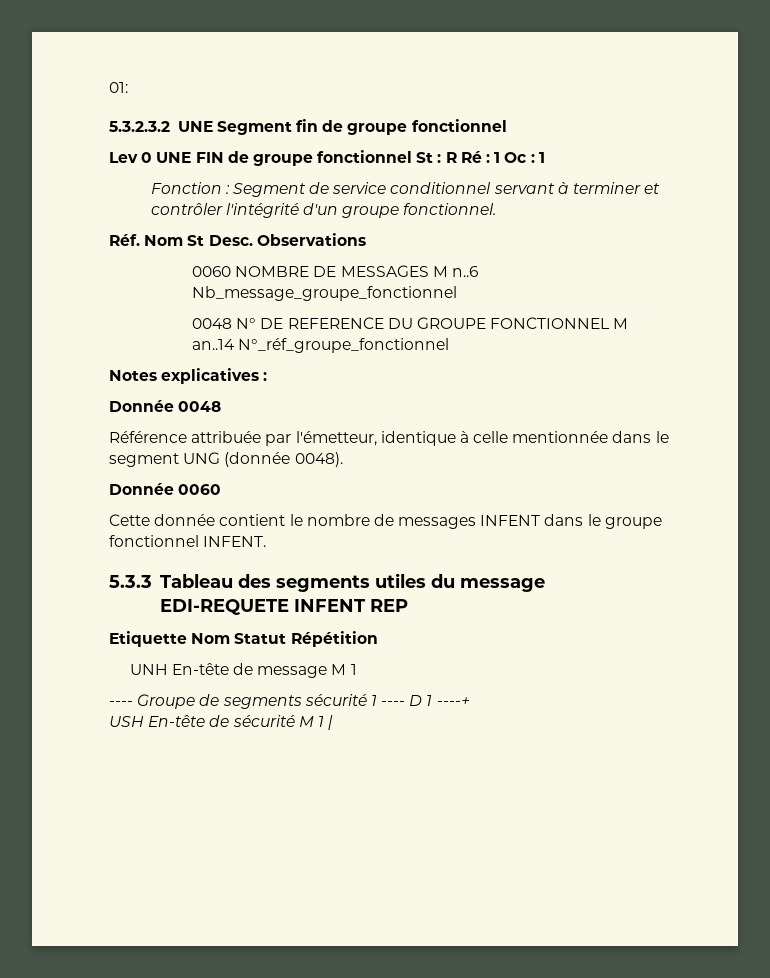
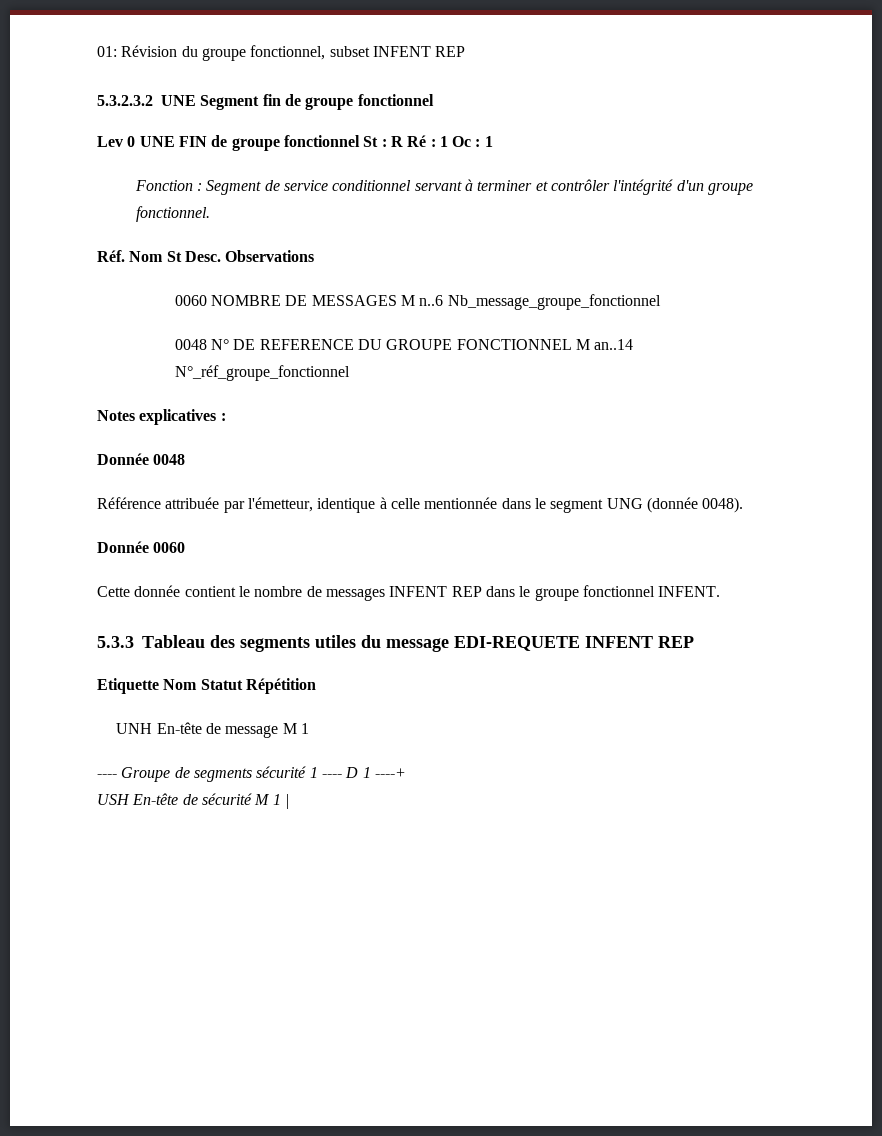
(128, 87) none -> [121,45,466,61] Révision du groupe fonctionnel, subset INFENT REP
(541, 520) none -> [451,586,482,597] REP

